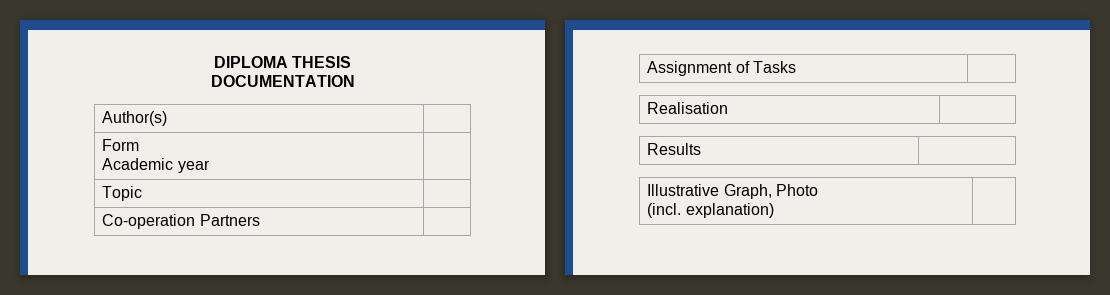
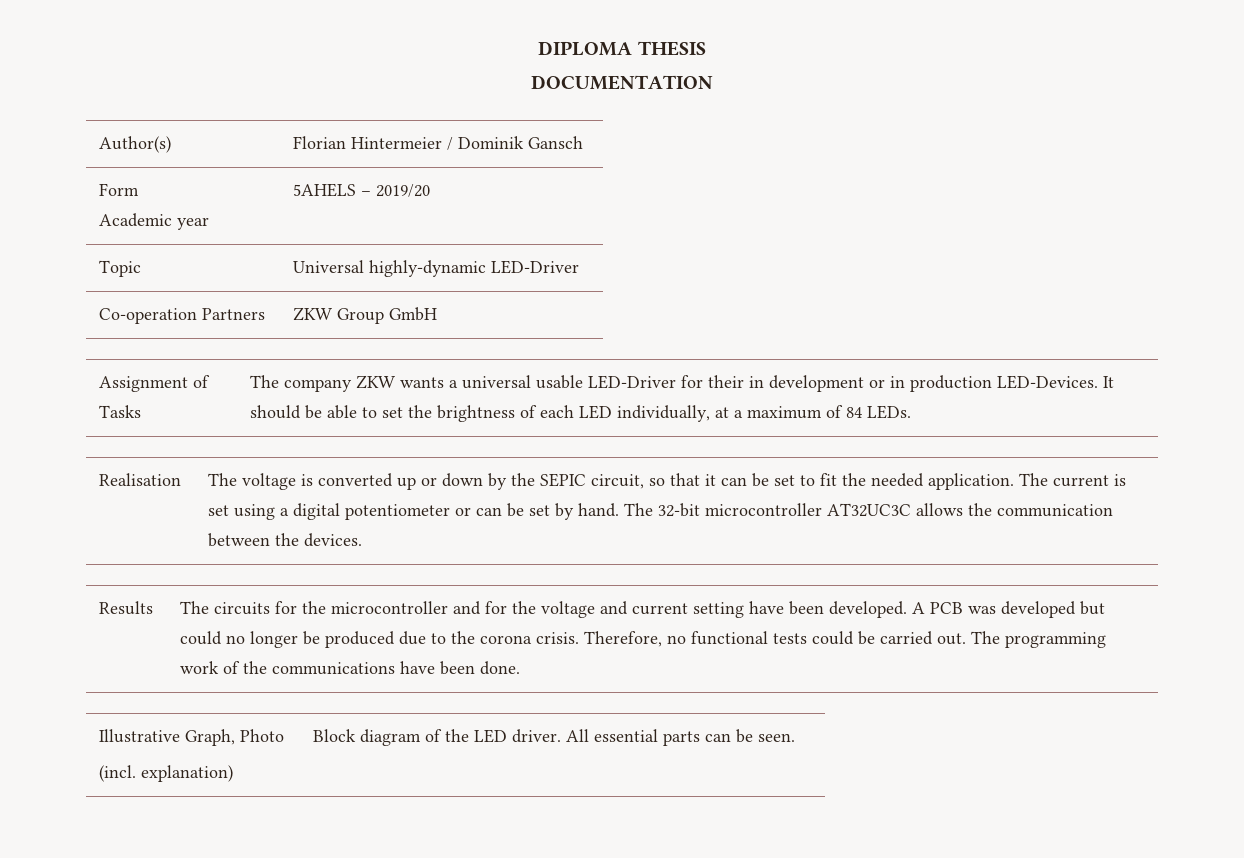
[102,139,140,151] [102,158,210,173] [102,186,143,201] // Form // Academic year | // Topic | -> [293,136,584,150] [99,183,140,196] [99,213,210,230] [293,183,431,197] [99,260,142,277] [293,260,580,277] Florian Hintermeier / Dominik Gansch // Form // Academic year | 5AHELS – 2019/20 // Topic | Universal highly-dynamic LED-Driver
(260, 220) none -> [293,307,438,324] ZKW Group GmbH
[647,102,729,114] [647,143,702,155] // Realisation | // Results | -> [250,375,1115,392] [250,405,912,422] [99,473,182,486] [208,473,1127,490] [208,503,1114,520] [208,533,363,547] [99,601,154,615] [180,601,1106,618] [180,631,1107,648] [180,661,521,675] The company ZKW wants a universal usable LED-Driver for their in development or in production LED-Devices. It should be able to set the brightness of each LED individually, at a maximum of 84 LEDs. // Realisation | The voltage is converted up or down by the SEPIC circuit, so that it can be set to fit the needed application. The current is set using a digital potentiometer or can be set by hand. The 32-bit microcontroller AT32UC3C allows the communication between the devices. // Results | The circuits for the microcontroller and for the voltage and current setting have been developed. A PCB was developed but could no longer be produced due to the corona crisis. Therefore, no functional tests could be carried out. The programming work of the communications have been done.
(774, 210) none -> [313,729,796,746] Block diagram of the LED driver. All essential parts can be seen.

